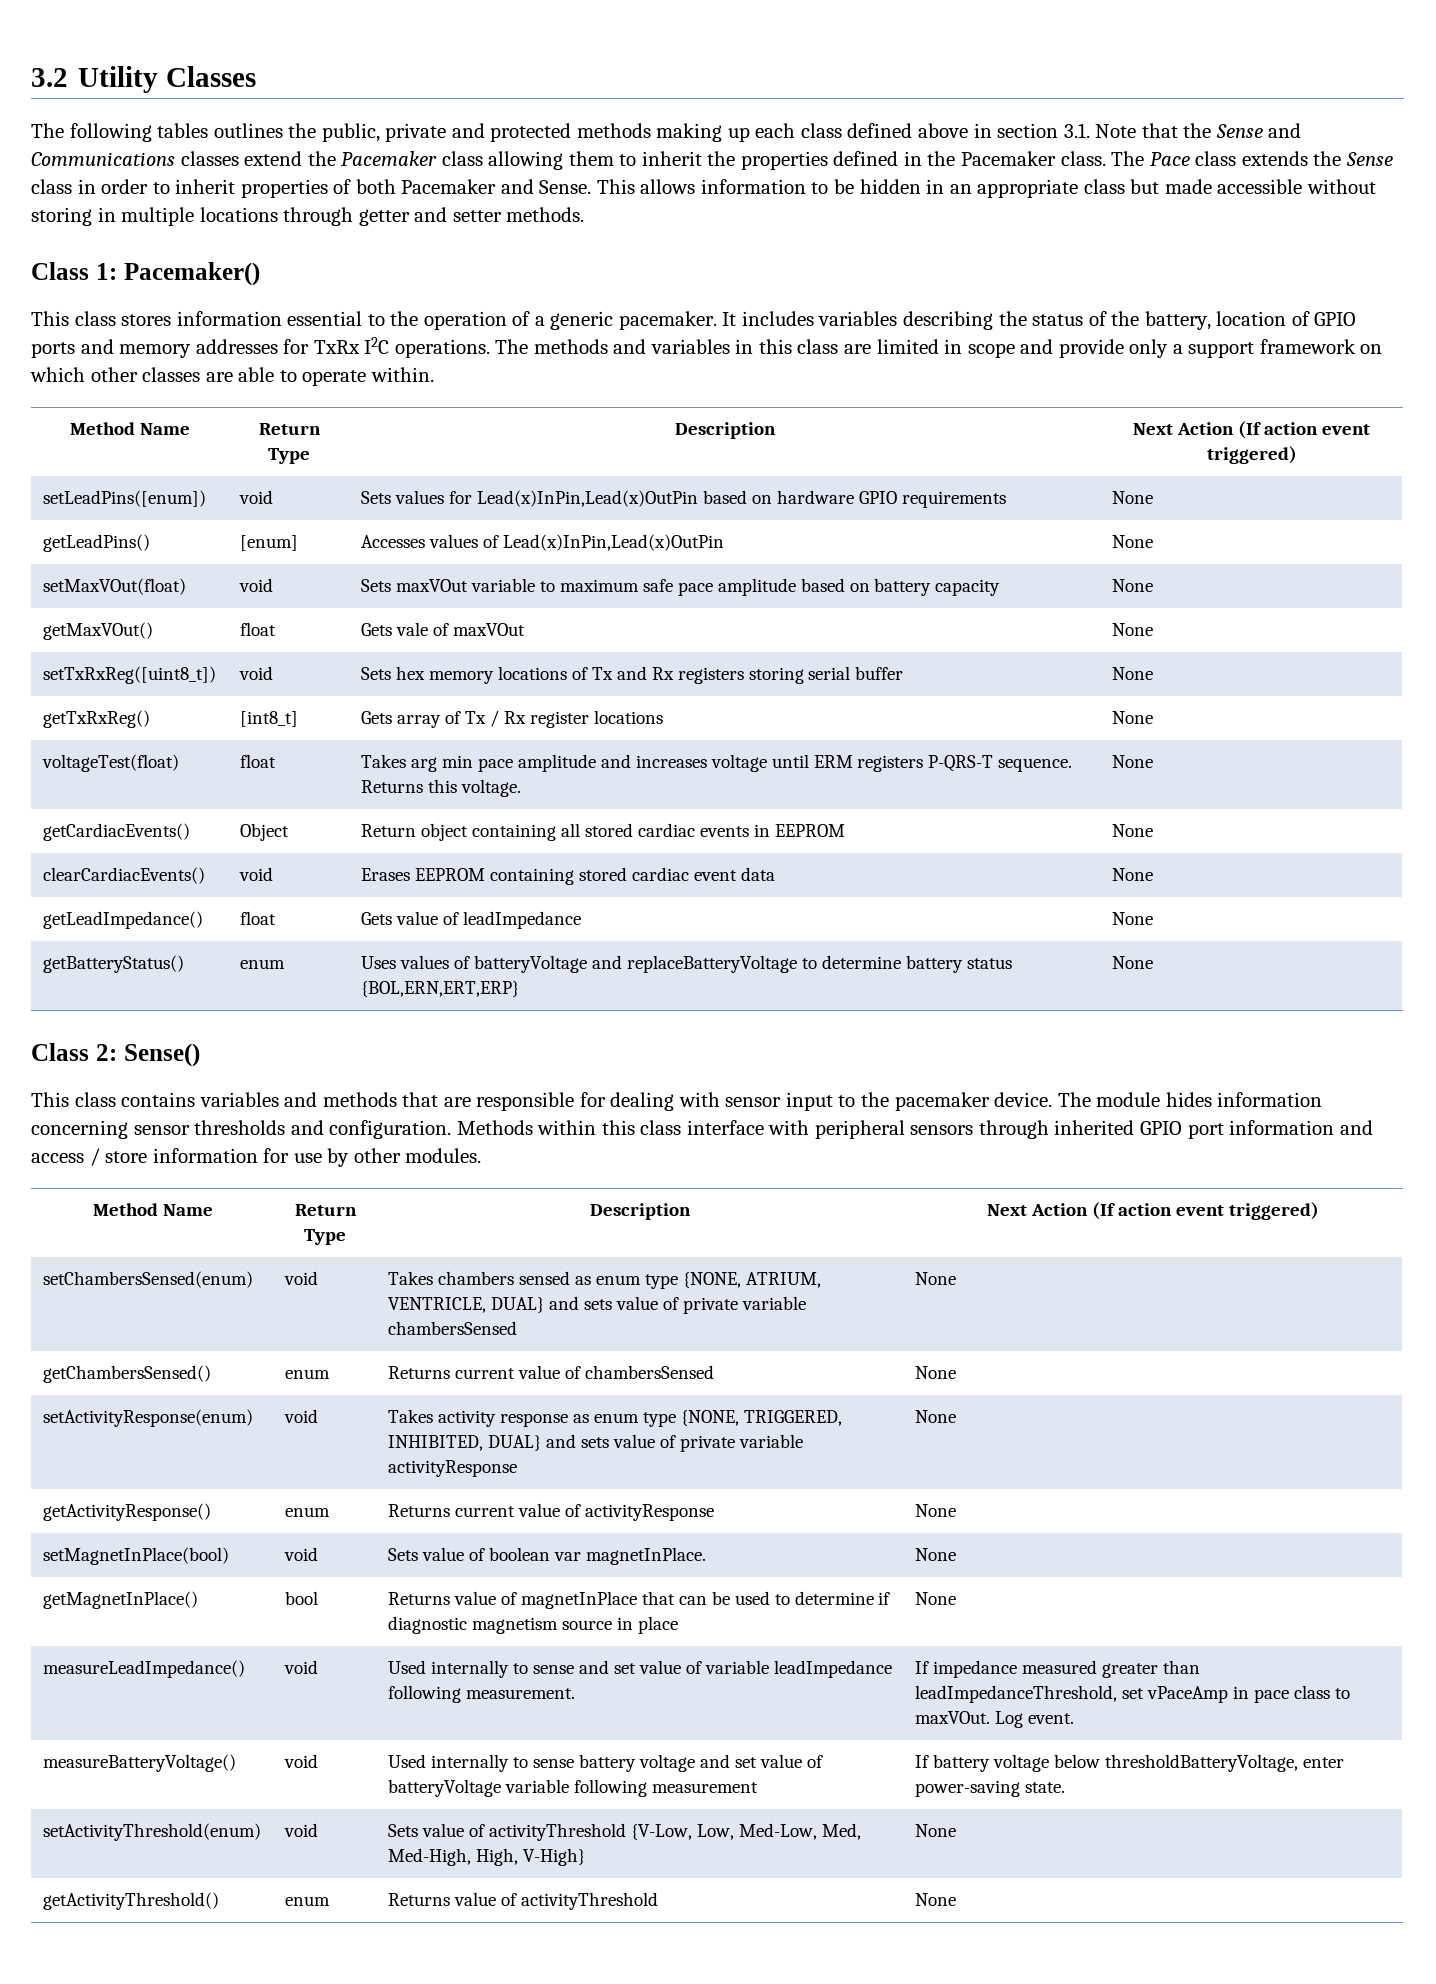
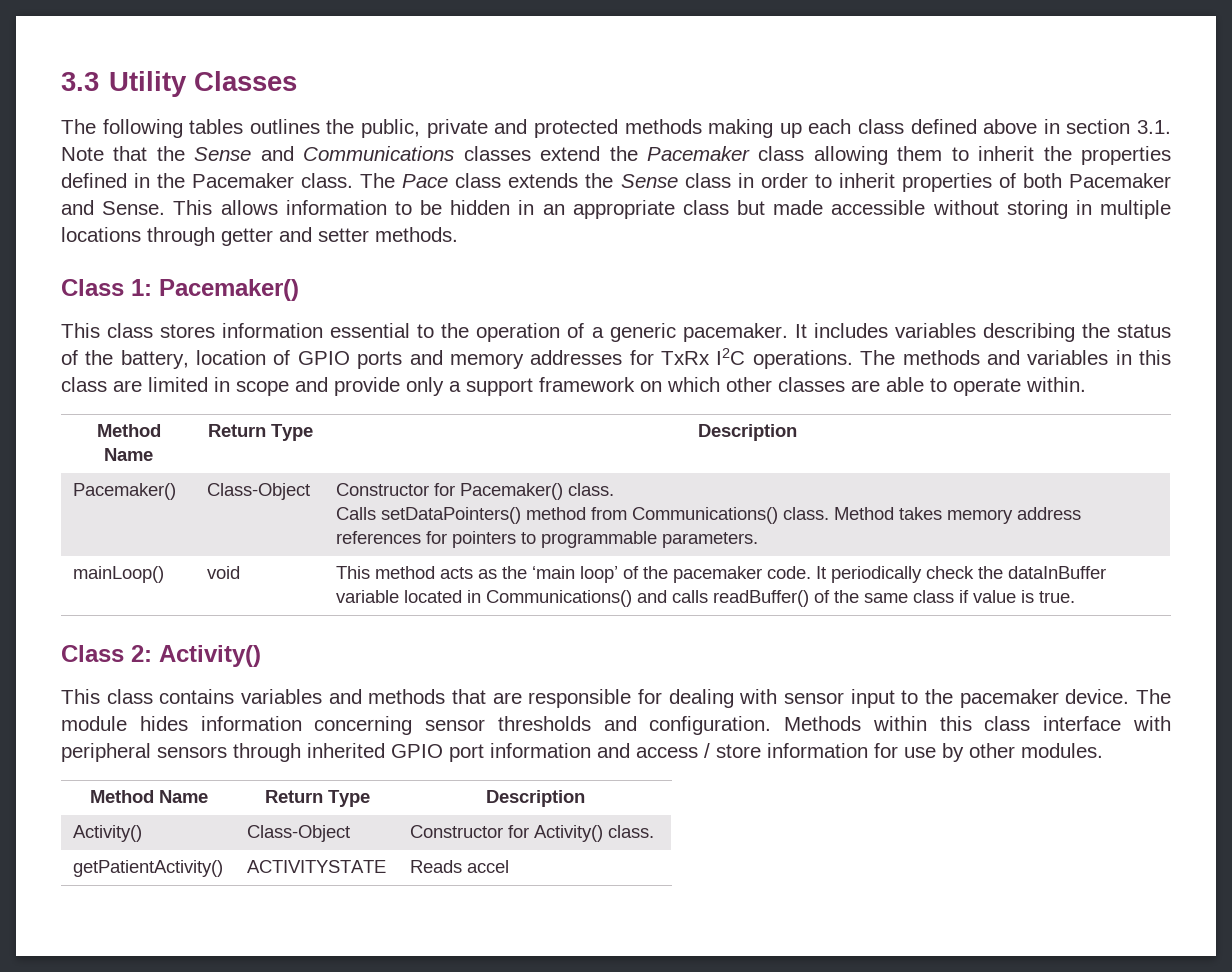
[31,68,68,87] 3.2 -> [61,72,99,91] 3.3
[1133,421,1370,439] [1206,446,1297,464] [42,490,206,507] [238,490,273,504] [360,490,1006,508] [1111,491,1153,504] [42,534,150,552] [239,535,298,551] [360,534,724,551] [1111,535,1153,548] [42,578,186,595] [238,578,273,592] [360,578,1001,596] [1111,579,1153,592] [42,622,153,640] [239,622,276,636] [360,622,525,636] [1111,623,1153,636] [42,666,216,684] [238,666,273,680] [360,666,904,684] [1111,667,1153,680] [42,710,150,728] [239,711,298,727] [360,710,663,728] [1111,711,1153,724] [41,754,179,772] [239,754,276,768] [360,754,1073,772] [360,779,521,797] [1111,755,1153,768] [42,823,190,841] [239,823,289,841] [360,823,845,841] [1111,824,1153,837] [42,867,205,884] [238,867,273,881] [360,867,775,885] [1111,868,1153,881] [42,911,203,929] [239,911,276,925] [360,911,581,929] [1111,912,1153,925] [42,955,184,973] [239,959,285,969] [360,955,1012,973] [360,981,519,997] [1111,956,1153,969] | Next Action (If action event triggered) // setLeadPins([enum]) | void | Sets values for Lead(x)InPin,Lead(x)OutPin based on hardware GPIO requirements | None // getLeadPins() | [enum] | Accesses values of Lead(x)InPin,Lead(x)OutPin | None // setMaxVOut(float) | void | Sets maxVOut variable to maximum safe pace amplitude based on battery capacity | None // getMaxVOut() | float | Gets vale of maxVOut | None // setTxRxReg([uint8_t]) | void | Sets hex memory locations of Tx and Rx registers storing serial buffer | None // getTxRxReg() | [int8_t] | Gets array of Tx / Rx register locations | None // voltageTest(float) | float | Takes arg min pace amplitude and increases voltage until ERM registers P-QRS-T sequence. Returns this voltage. | None // getCardiacEvents() | Object | Return object containing all stored cardiac events in EEPROM | None // clearCardiacEvents() | void | Erases EEPROM containing stored cardiac event data | None // getLeadImpedance() | float | Gets value of leadImpedance | None // getBatteryStatus() | enum | Uses values of batteryVoltage and replaceBatteryVoltage to determine battery status {BOL,ERN,ERT,ERP} | None -> [72,483,176,500] [206,483,310,500] [335,483,614,500] [335,507,1081,524] [335,531,758,548] [72,566,164,583] [206,566,240,579] [335,566,1106,583] [335,590,1075,607] // Pacemaker() | Class-Object | Constructor for Pacemaker() class. // Calls setDataPointers() method from Communications() class. Method takes memory address references for pointers to programmable parameters. // mainLoop() | void | This method acts as the ‘main loop’ of the pacemaker code. It periodically check the dataInBuffer variable located in Communications() and calls readBuffer() of the same class if value is true.
[123,1043,200,1067] Sense() -> [159,645,261,667] Activity()
[987,1202,1319,1220] [42,1271,253,1288] [283,1271,318,1285] [387,1271,821,1289] [387,1296,806,1314] [387,1321,517,1335] [914,1272,956,1285] [42,1365,211,1383] [284,1369,330,1379] [387,1365,714,1379] [914,1366,956,1379] [42,1409,253,1427] [283,1409,318,1423] [387,1409,842,1427] [387,1434,803,1452] [387,1460,517,1477] [914,1410,956,1423] [42,1503,211,1521] [284,1507,330,1517] [387,1503,714,1521] [914,1504,956,1517] [42,1547,229,1565] [283,1547,318,1561] [387,1547,706,1565] [914,1548,956,1561] [42,1591,198,1609] [284,1591,318,1605] [387,1591,891,1609] [387,1616,678,1634] [914,1592,956,1605] [42,1660,245,1678] [283,1660,318,1674] [387,1660,892,1678] [387,1685,575,1703] [914,1660,1200,1678] [914,1685,1350,1703] [914,1711,1074,1728] [42,1754,236,1772] [283,1754,318,1768] [387,1754,823,1772] [387,1779,758,1797] [914,1754,1344,1772] [914,1780,1065,1797] [42,1823,261,1841] [283,1823,318,1837] [387,1823,861,1841] [387,1848,585,1866] [914,1824,956,1837] [42,1892,219,1910] [284,1896,330,1906] [387,1892,658,1910] [914,1893,956,1906] | Next Action (If action event triggered) // setChambersSensed(enum) | void | Takes chambers sensed as enum type {NONE, ATRIUM, VENTRICLE, DUAL} and sets value of private variable chambersSensed | None // getChambersSensed() | enum | Returns current value of chambersSensed | None // setActivityResponse(enum) | void | Takes activity response as enum type {NONE, TRIGGERED, INHIBITED, DUAL} and sets value of private variable activityResponse | None // getActivityResponse() | enum | Returns current value of activityResponse | None // setMagnetInPlace(bool) | void | Sets value of boolean var magnetInPlace. | None // getMagnetInPlace() | bool | Returns value of magnetInPlace that can be used to determine if diagnostic magnetism source in place | None // measureLeadImpedance() | void | Used internally to sense and set value of variable leadImpedance following measurement. | If impedance measured greater than leadImpedanceThreshold, set vPaceAmp in pace class to maxVOut. Log event. // measureBatteryVoltage() | void | Used internally to sense battery voltage and set value of batteryVoltage variable following measurement | If battery voltage below thresholdBatteryVoltage, enter power-saving state. // setActivityThreshold(enum) | void | Sets value of activityThreshold {V-Low, Low, Med-Low, Med, Med-High, High, V-High} | None // getActivityThreshold() | enum | Returns value of activityThreshold | None -> [72,825,142,842] [246,825,350,842] [409,825,654,842] [72,860,223,877] [246,860,386,873] [409,860,509,873] // Activity() | Class-Object | Constructor for Activity() class. // getPatientActivity() | ACTIVITYSTATE | Reads accel

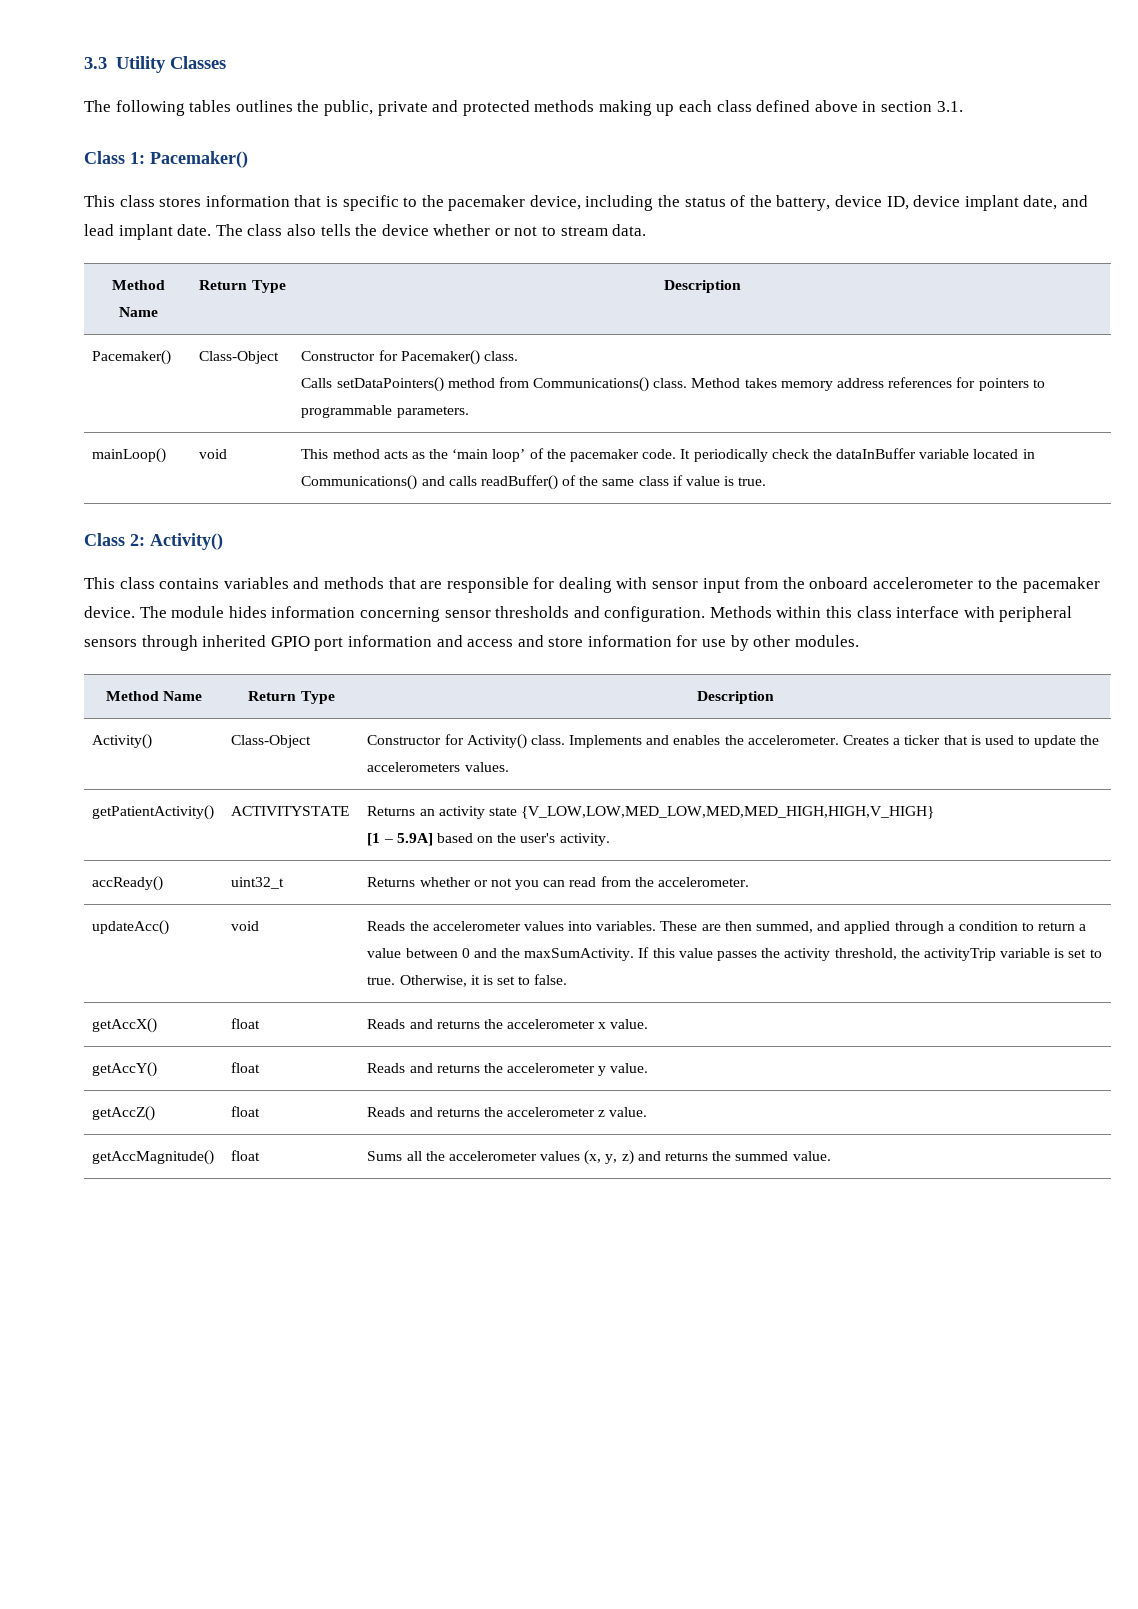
[61,146,1171,165] [61,173,1172,192] [61,200,1171,219] [61,227,458,246] Note that the Sense and Communications classes extend the Pacemaker class allowing them to inherit the properties defined in the Pacemaker class. The Pace class extends the Sense class in order to inherit properties of both Pacemaker and Sense. This allows information to be hidden in an appropriate class but made accessible without storing in multiple locations through getter and setter methods. -> (963, 106) none
[330,323,1075,342] essential to the operation of a generic pacemaker. It includes variables describing -> [294,195,654,211] that is specific to the pacemaker device, including
[196,348,1171,369] [61,377,1086,396] location of GPIO ports and memory addresses for TxRx I2C operations. The methods and variables in this class are limited in scope and provide only a support framework on which other classes are able to operate within. -> [835,195,1088,211] [84,224,647,240] device ID, device implant date, and lead implant date. The class also tells the device whether or not to stream data.
(895, 698) none -> [744,577,974,589] from the onboard accelerometer
[704,743,710,758] / -> [517,635,544,647] and
[72,860,223,877] [246,860,386,873] [409,860,509,873] // getPatientActivity() | ACTIVITYSTATE | Reads accel -> [569,735,1100,748] [367,762,509,772] [92,805,215,820] [231,806,350,816] [367,806,935,819] [367,833,610,846] [92,876,164,891] [231,877,285,889] [367,876,749,890] [92,920,170,935] [231,921,260,931] [367,921,1087,934] [367,947,1102,961] [367,974,568,987] [92,1018,158,1033] [231,1018,261,1029] [367,1019,649,1029] [92,1062,158,1077] [231,1062,261,1073] [367,1063,649,1076] [92,1106,156,1121] [231,1106,261,1117] [367,1107,648,1117] [92,1150,215,1165] [231,1150,261,1161] [367,1150,831,1165] Implements and enables the accelerometer. Creates a ticker that is used to update the accelerometers values. // getPatientActivity() | ACTIVITYSTATE | Returns an activity state {V_LOW,LOW,MED_LOW,MED,MED_HIGH,HIGH,V_HIGH} // [1 – 5.9A] based on the user's activity. // accReady() | uint32_t | Returns whether or not you can read from the accelerometer. // updateAcc() | void | Reads the accelerometer values into variables. These are then summed, and applied through a condition to return a value between 0 and the maxSumActivity. If this value passes the activity threshold, the activityTrip variable is set to true. Otherwise, it is set to false. // getAccX() | float | Reads and returns the accelerometer x value. // getAccY() | float | Reads and returns the accelerometer y value. // getAccZ() | float | Reads and returns the accelerometer z value. // getAccMagnitude() | float | Sums all the accelerometer values (x, y, z) and returns the summed value.

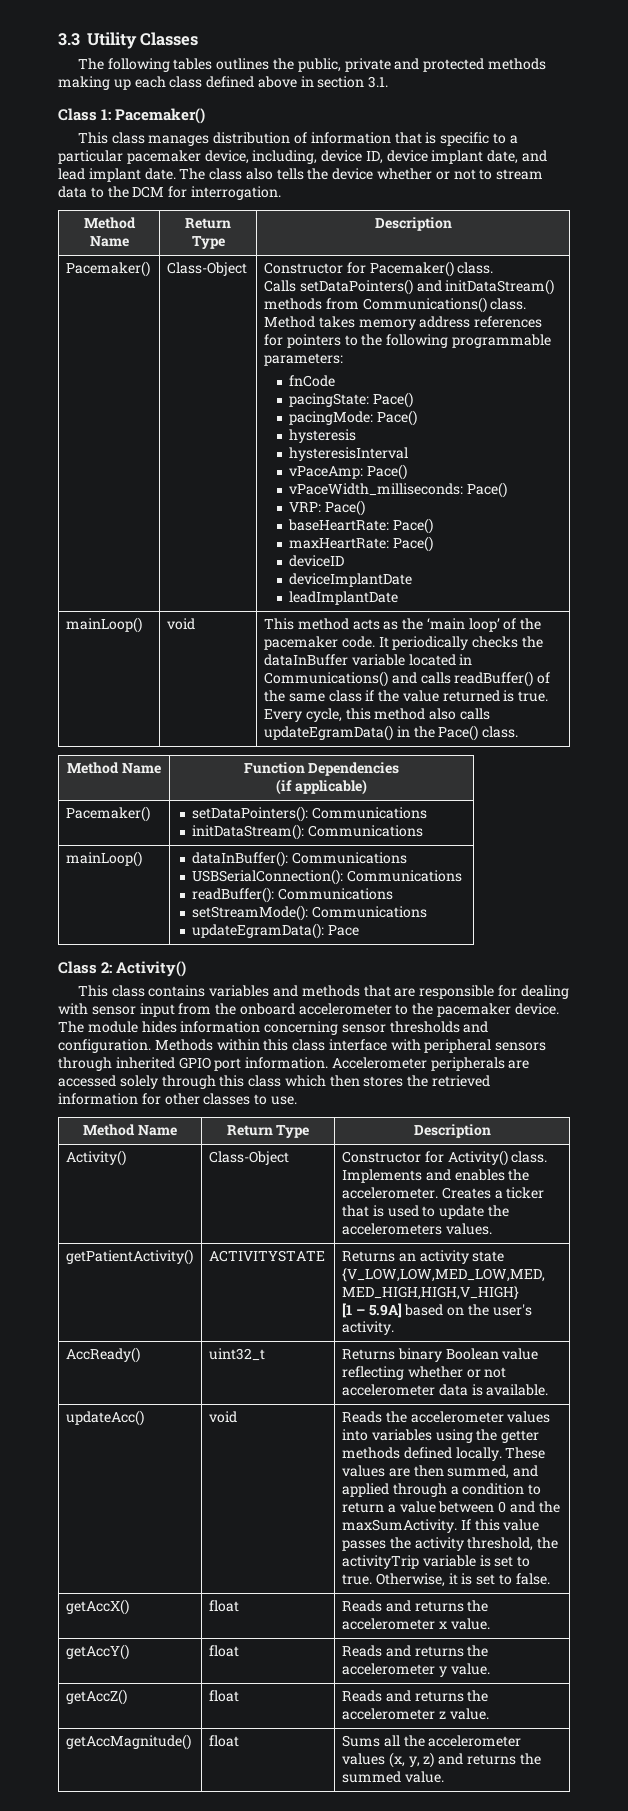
[159,197,202,207] stores -> [148,132,307,146] manages distribution of
[421,195,831,211] the pacemaker device, including the status of the battery, -> [509,135,518,144] [58,150,318,164] a particular pacemaker device, including,
[612,224,647,236] data. -> [58,186,281,200] data to the DCM for interrogation.
[447,378,495,388] method -> [416,279,555,295] [263,298,322,310] and initDataStream() methods
[301,405,469,418] programmable parameters. -> [361,334,551,348] [263,353,343,366] [289,375,336,387] [289,392,413,408] [289,410,417,426] [289,429,357,443] [289,447,409,461] [289,464,407,480] [289,482,507,498] [289,500,365,516] [288,518,433,534] [289,536,433,552] [289,555,345,567] [289,573,413,587] [289,591,399,605] the following programmable parameters: // fnCode // pacingState: Pace() // pacingMode: Pace() // hysteresis // hysteresisInterval // vPaceAmp: Pace() // vPaceWidth_milliseconds: Pace() // VRP: Pace() // baseHeartRate: Pace() // maxHeartRate: Pace() // deviceID // deviceImplantDate // leadImplantDate
[771,449,809,459] check -> [472,636,519,648] checks
[685,476,720,486] value -> [378,690,500,702] the value returned
(767, 481) none -> [263,708,490,722] [263,725,519,741] [67,762,161,774] [243,762,400,776] [276,779,367,795] [65,806,150,822] [192,806,428,822] [192,824,424,840] [65,851,142,867] [192,851,408,867] [192,869,463,885] [192,887,394,903] [192,905,428,921] [192,923,360,939] Every cycle, this method also calls updateEgramData() in the Pace() class. // Method Name | Function Dependencies // (if applicable) // Pacemaker() | setDataPointers(): Communications // initDataStream(): Communications // mainLoop() | dataInBuffer(): Communications // USBSerialConnection(): Communications // readBuffer(): Communications // setStreamMode(): Communications // updateEgramData(): Pace
[347,635,859,651] information and access and store information for use by other modules. -> [245,1057,530,1071] [58,1075,491,1089] [58,1093,297,1105] information. Accelerometer peripherals are accessed solely through this class which then stores the retrieved information for other classes to use.
[92,876,164,891] accReady() -> [65,1347,140,1363] AccReady()
[419,876,749,890] whether or not you can read from the accelerometer. -> [397,1348,539,1362] [341,1366,507,1380] [341,1384,549,1396] binary Boolean value reflecting whether or not accelerometer data is available.
[596,921,698,931] variables. These -> [371,1429,540,1443] [341,1447,546,1461] [341,1465,385,1477] variables using the getter methods defined locally. These values

